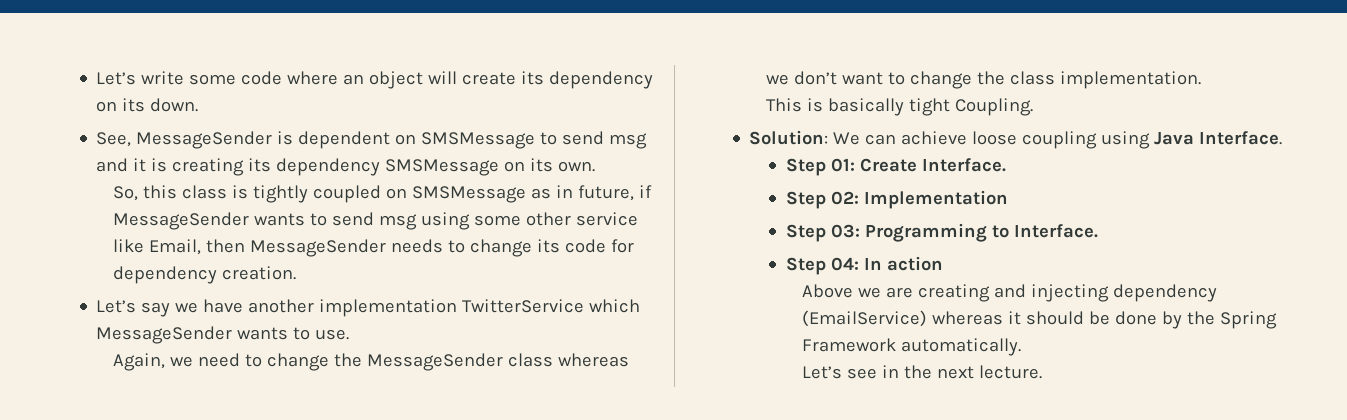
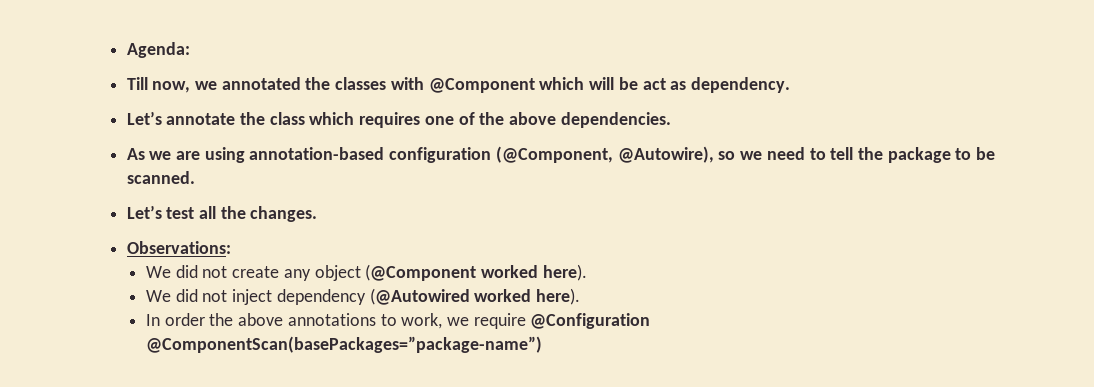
[96,71,654,89] [96,98,199,112] [96,131,648,149] [96,158,596,176] [112,185,652,203] [112,212,638,230] [112,239,634,257] [112,266,296,284] [96,299,641,317] [96,326,350,344] [112,353,629,371] [765,71,1201,89] [765,98,1033,116] [749,130,1283,149] [785,158,1006,176] [785,190,1008,209] [785,223,1098,242] [785,256,943,275] [802,284,1218,302] [802,310,1278,329] [802,338,1022,356] [802,365,1043,379] Let’s write some code where an object will create its dependency on its down. // See, MessageSender is dependent on SMSMessage to send msg and it is creating its dependency SMSMessage on its own. // So, this class is tightly coupled on SMSMessage as in future, if MessageSender wants to send msg using some other service like Email, then MessageSender needs to change its code for dependency creation. // Let’s say we have another implementation TwitterService which MessageSender wants to use. // Again, we need to change the MessageSender class whereas we don’t want to change the class implementation. // This is basically tight Coupling. // Solution: We can achieve loose coupling using Java Interface. // Step 01: Create Interface. // Step 02: Implementation // Step 03: Programming to Interface. // Step 04: In action // Above we are creating and injecting dependency (EmailService) whereas it should be done by the Spring Framework automatically. // Let’s see in the next lecture. -> [126,42,190,58] [126,77,791,93] [126,111,671,128] [126,146,996,163] [126,171,195,184] [126,205,318,222] [126,241,231,254] [145,264,587,281] [145,288,581,305] [145,313,651,329] [145,336,542,353] Agenda: // Till now, we annotated the classes with @Component which will be act as dependency. // Let’s annotate the class which requires one of the above dependencies. // As we are using annotation-based configuration (@Component, @Autowire), so we need to tell the package to be scanned. // Let’s test all the changes. // Observations: // We did not create any object (@Component worked here). // We did not inject dependency (@Autowired worked here). // In order the above annotations to work, we require @Configuration @ComponentScan(basePackages=”package-name”)

